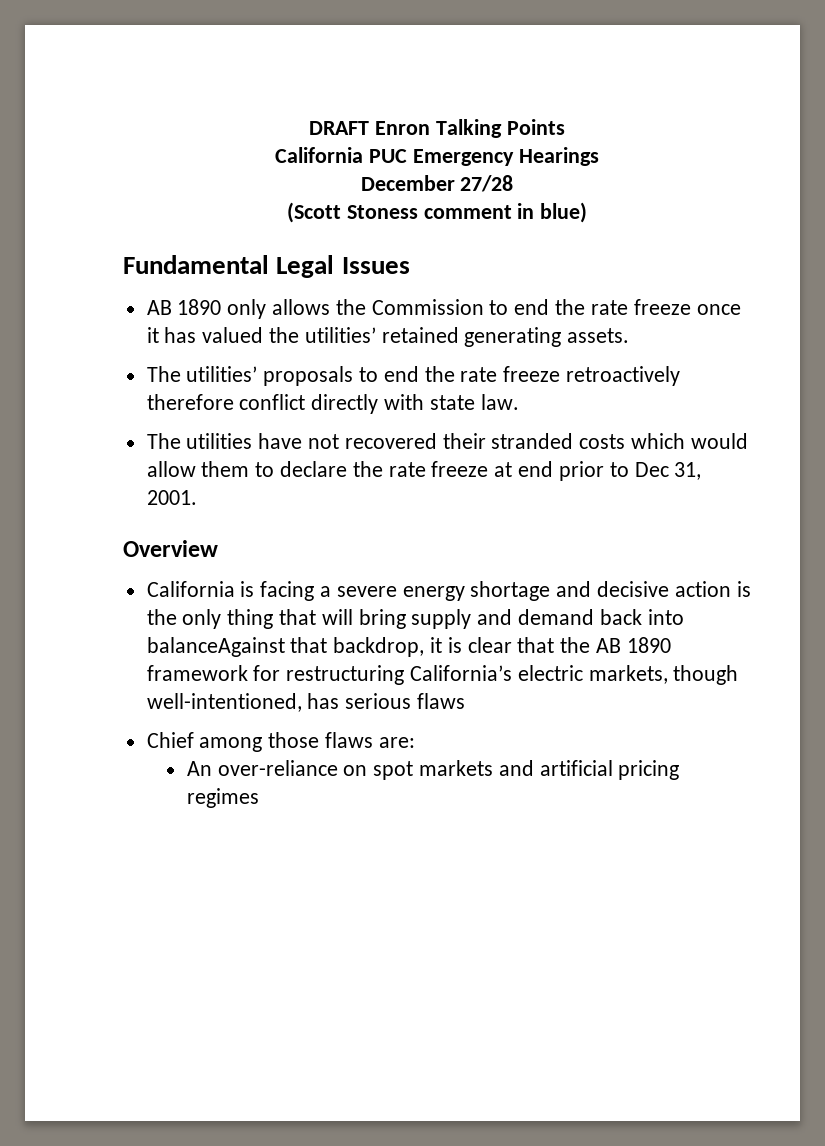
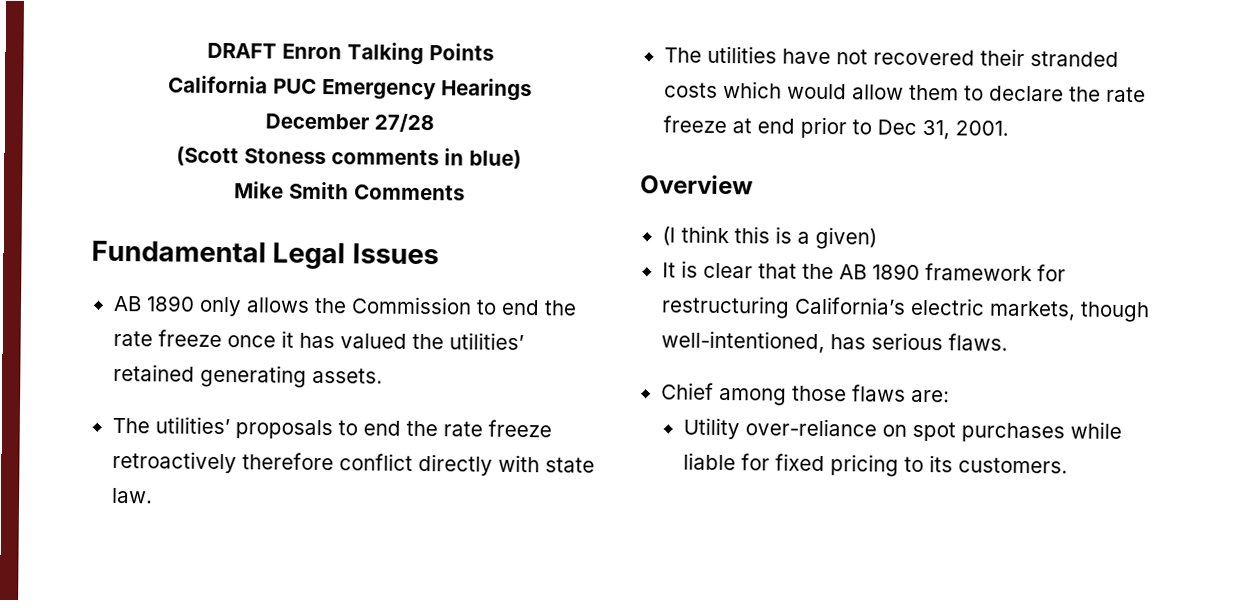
[423,205,512,219] comment -> [331,149,439,166] comments
(588, 212) none -> [233,181,465,201] // Mike Smith Comments
[146,581,751,601] [146,609,684,629] [146,637,443,657] California is facing a severe energy shortage and decisive action is the only thing that will bring supply and demand back into balanceAgainst that backdrop, it -> [661,225,877,250] [661,262,676,278] (I think this is a given) // It
[417,693,466,709] flaws -> [947,333,1008,351] flaws.
[186,761,212,776] An -> [682,417,740,440] Utility
[419,760,680,780] [186,788,259,808] markets and artificial pricing regimes -> [960,421,1122,443] [682,452,1068,477] purchases while liable for fixed pricing to its customers.

